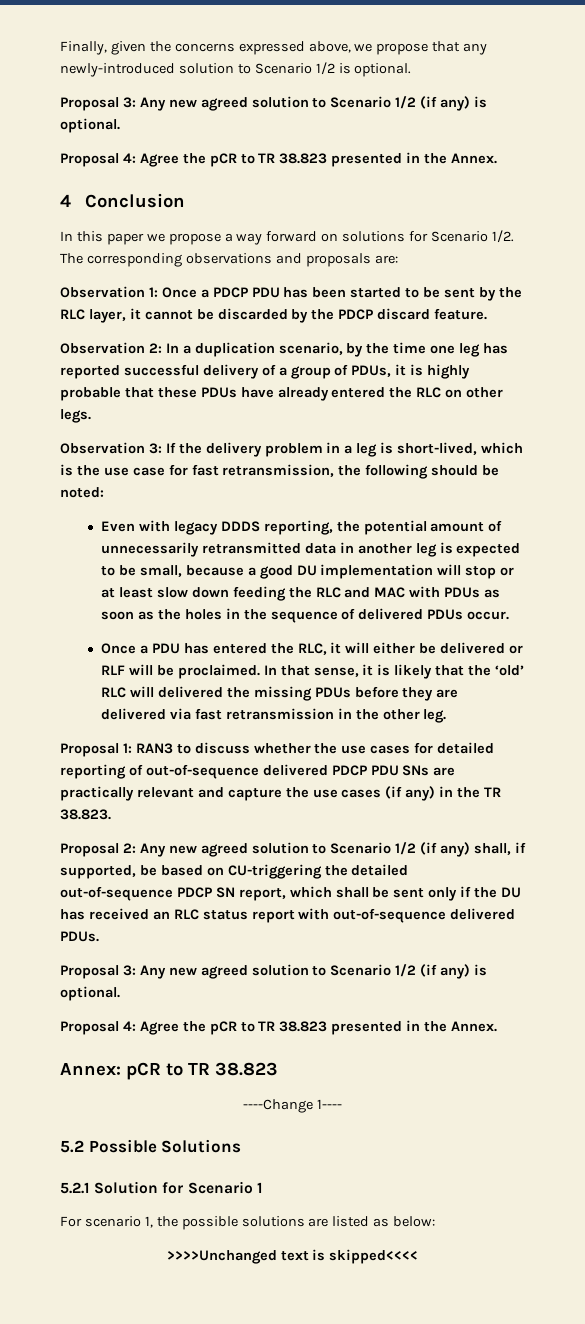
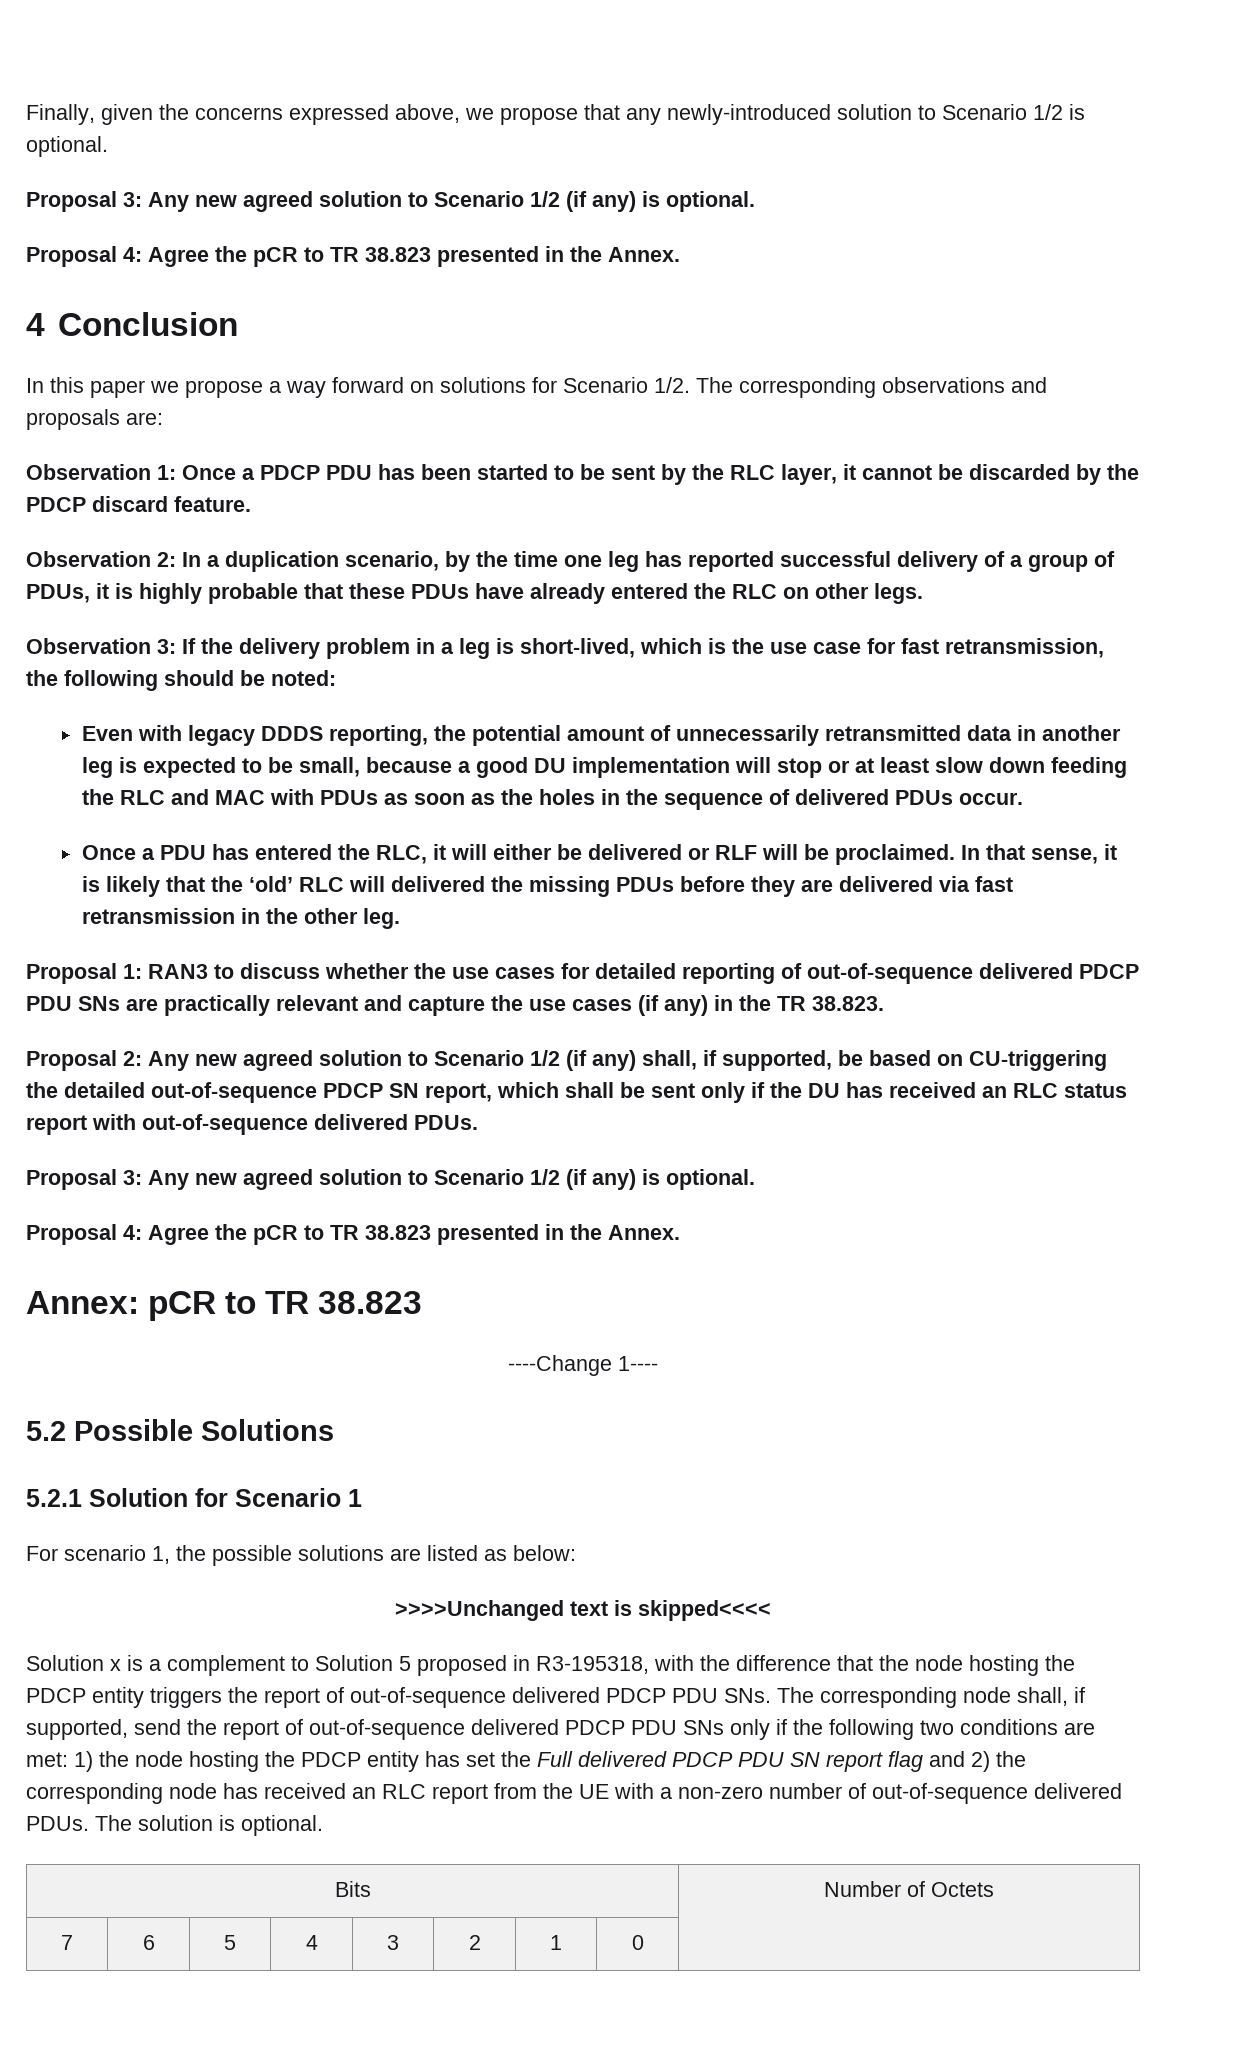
(419, 1256) none -> [26,1655,1075,1676] [26,1687,1085,1708] [26,1719,1095,1740] [26,1751,1026,1772] [26,1783,1122,1804] [26,1815,323,1836] [334,1881,371,1897] [824,1881,994,1897] [61,1935,73,1950] [142,1935,155,1950] [224,1935,236,1950] [305,1935,318,1950] [387,1935,399,1950] [468,1935,481,1950] [550,1935,562,1950] [631,1935,644,1950] // Solution x is a complement to Solution 5 proposed in R3-195318, with the difference that the node hosting the PDCP entity triggers the report of out-of-sequence delivered PDCP PDU SNs. The corresponding node shall, if supported, send the report of out-of-sequence delivered PDCP PDU SNs only if the following two conditions are met: 1) the node hosting the PDCP entity has set the Full delivered PDCP PDU SN report flag and 2) the corresponding node has received an RLC report from the UE with a non-zero number of out-of-sequence delivered PDUs. The solution is optional. // Bits | Number of Octets // 7 | 6 | 5 | 4 | 3 | 2 | 1 | 0 |

